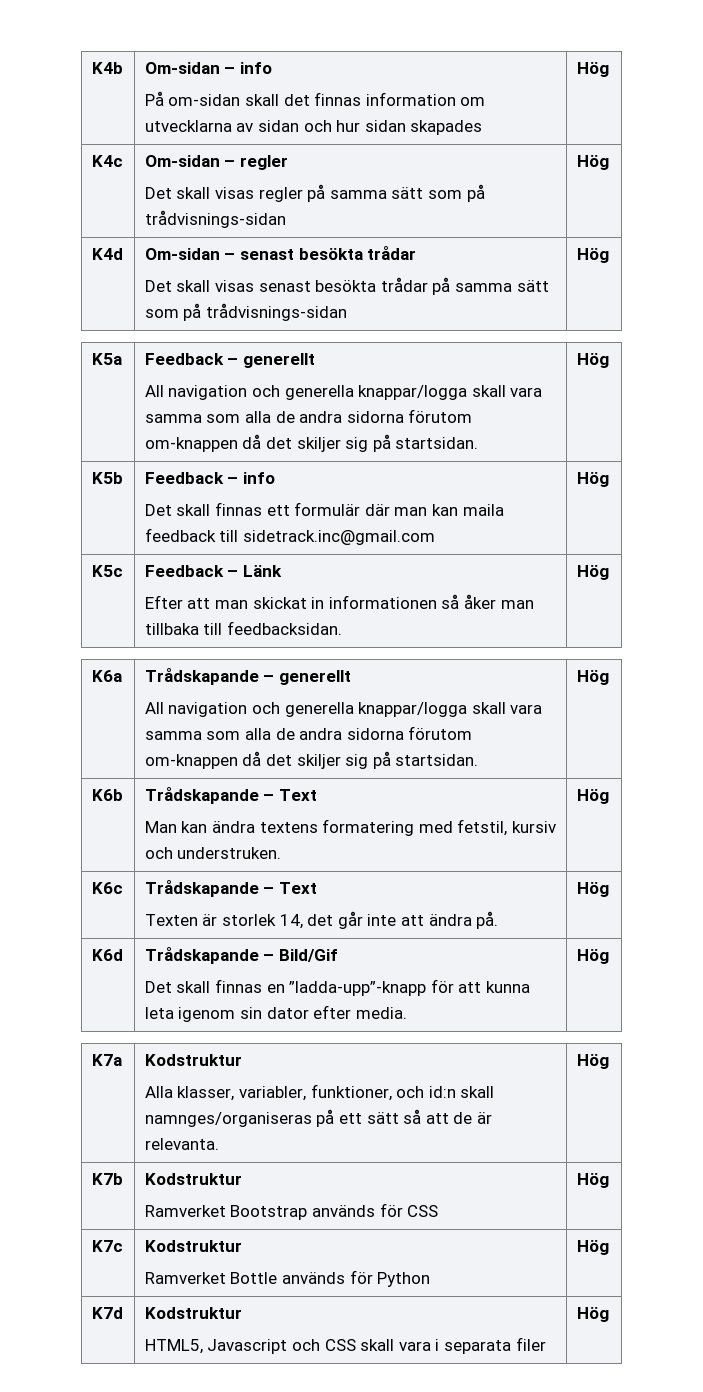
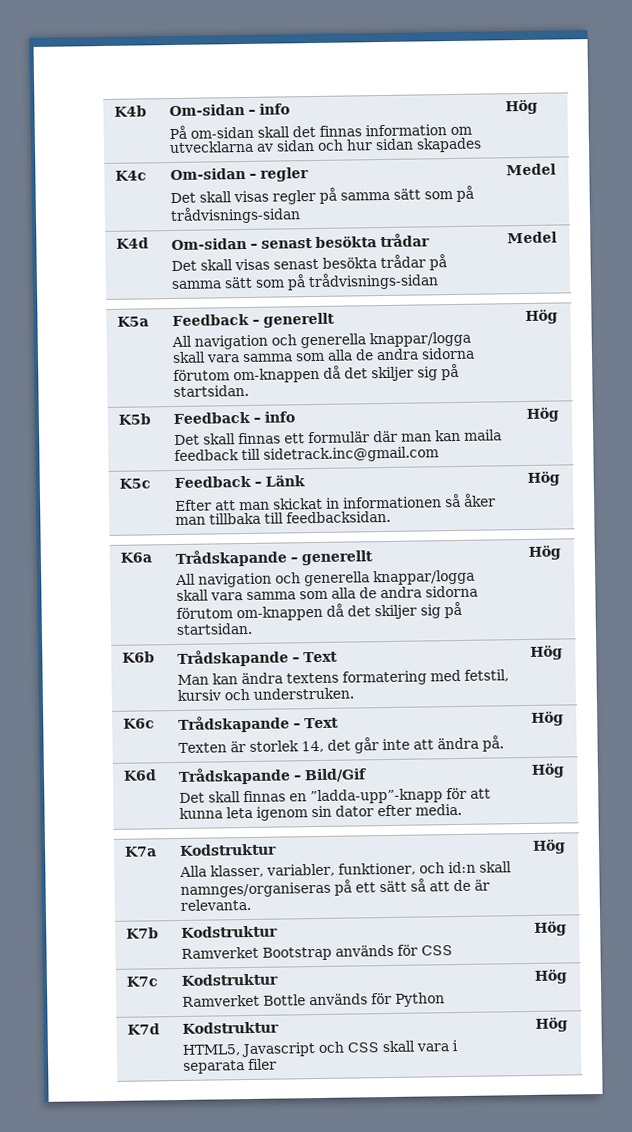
[576,155,609,170] Hög -> [506,163,557,176] Medel
[576,248,609,263] Hög -> [507,231,558,244] Medel

